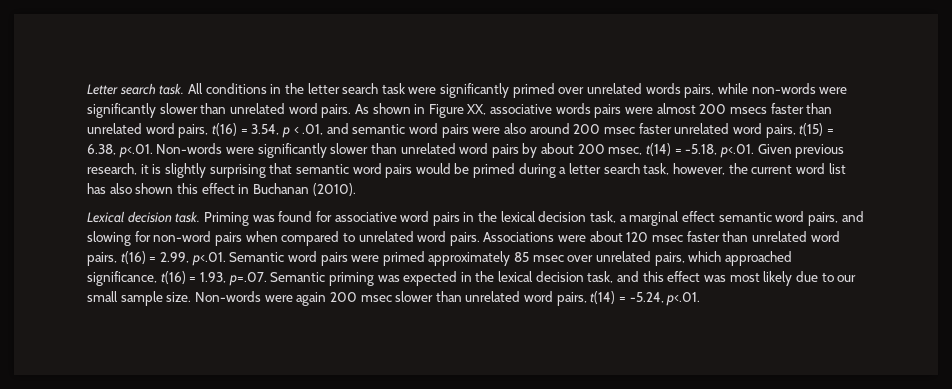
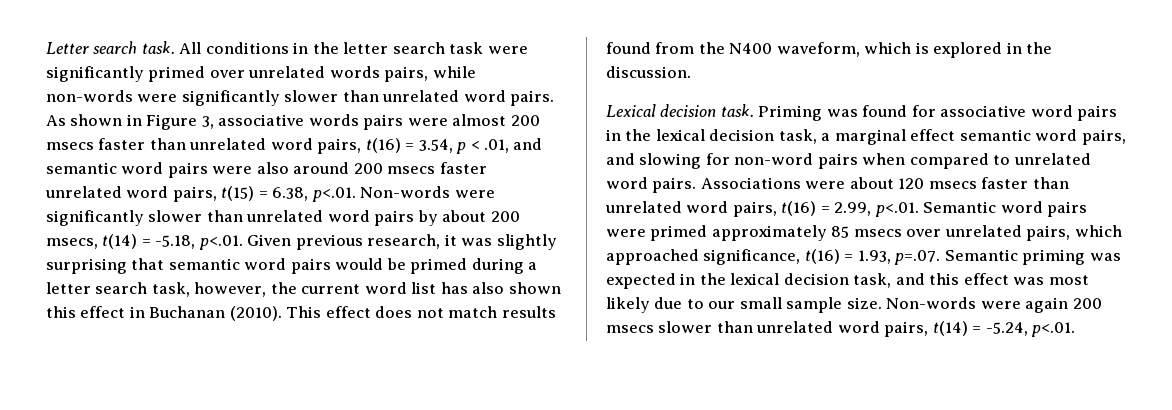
[467,104,487,115] XX, -> [201,116,214,129] 3,
[603,127,635,134] msec -> [387,166,436,174] msecs
[608,147,643,155] msec, -> [46,238,98,249] msecs,
[152,164,162,174] is -> [461,238,493,246] was
(356, 189) none -> [286,306,556,318] [606,42,1053,58] [606,66,691,78] This effect does not match results found from the N400 waveform, which is explored in the discussion.
[652,235,684,242] msec -> [928,181,977,189] msecs
[532,255,564,262] msec -> [853,229,902,237] msecs
[360,295,392,302] msec -> [606,325,654,333] msecs

